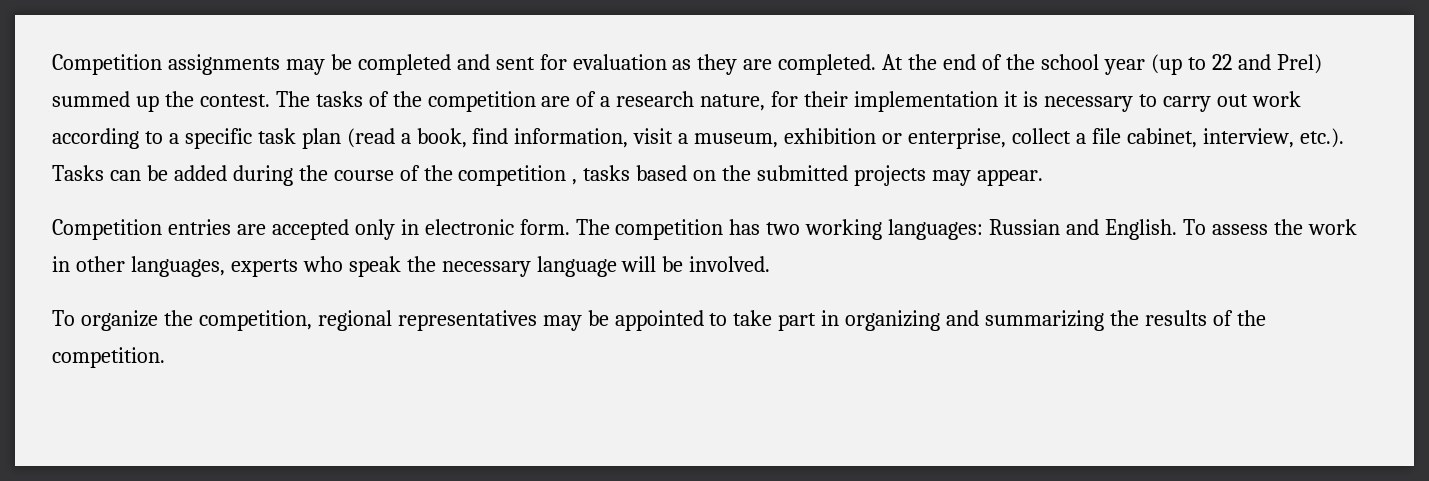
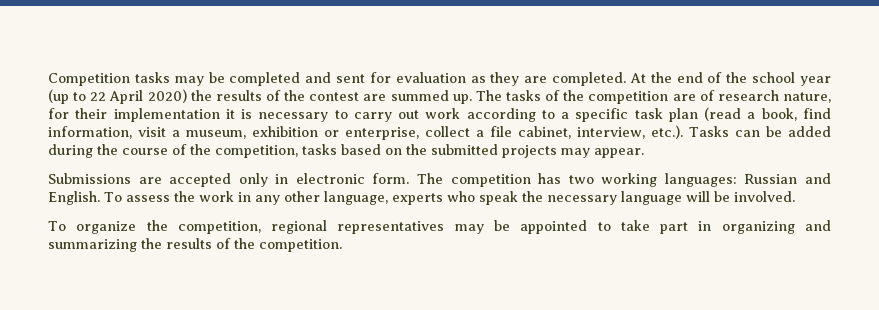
[52,54,280,75] Competition assignments -> [48,72,170,86] Competition tasks
[1237,54,1322,74] [52,91,270,112] and Prel) summed up the contest. -> [109,89,472,104] April 2020) the results of the contest are summed up.
[600,96,611,107] a -> (715, 95) none
[458,165,578,186] competition , -> [215,145,298,158] competition,
[52,219,231,240] Competition entries -> [48,173,131,184] Submissions
[75,256,225,277] other languages, -> [254,191,388,205] any other language,

